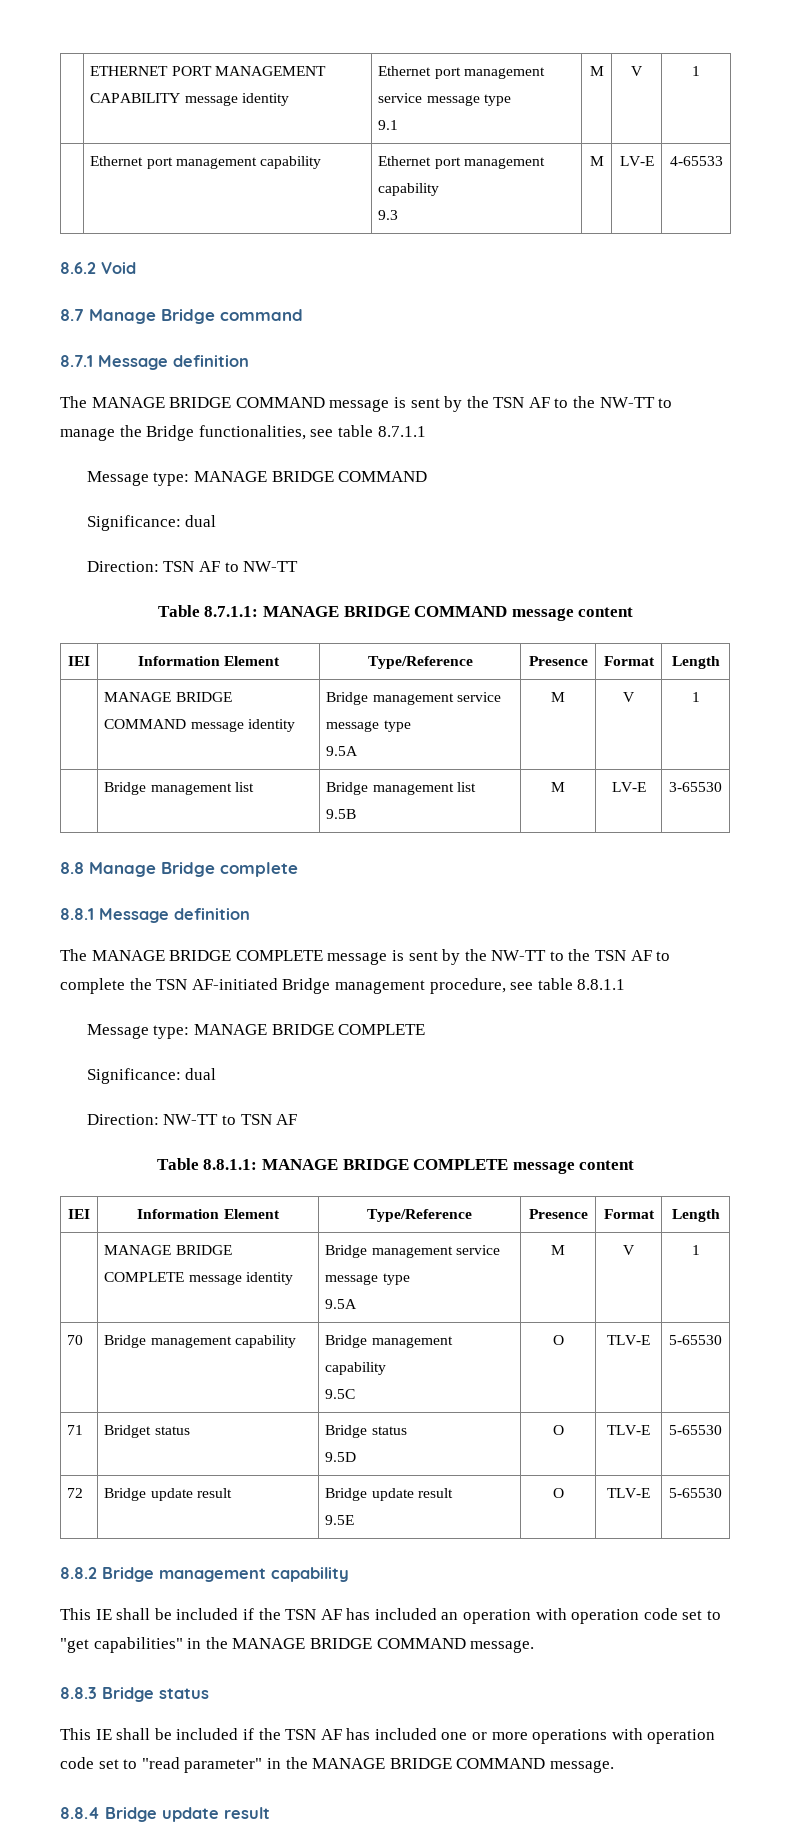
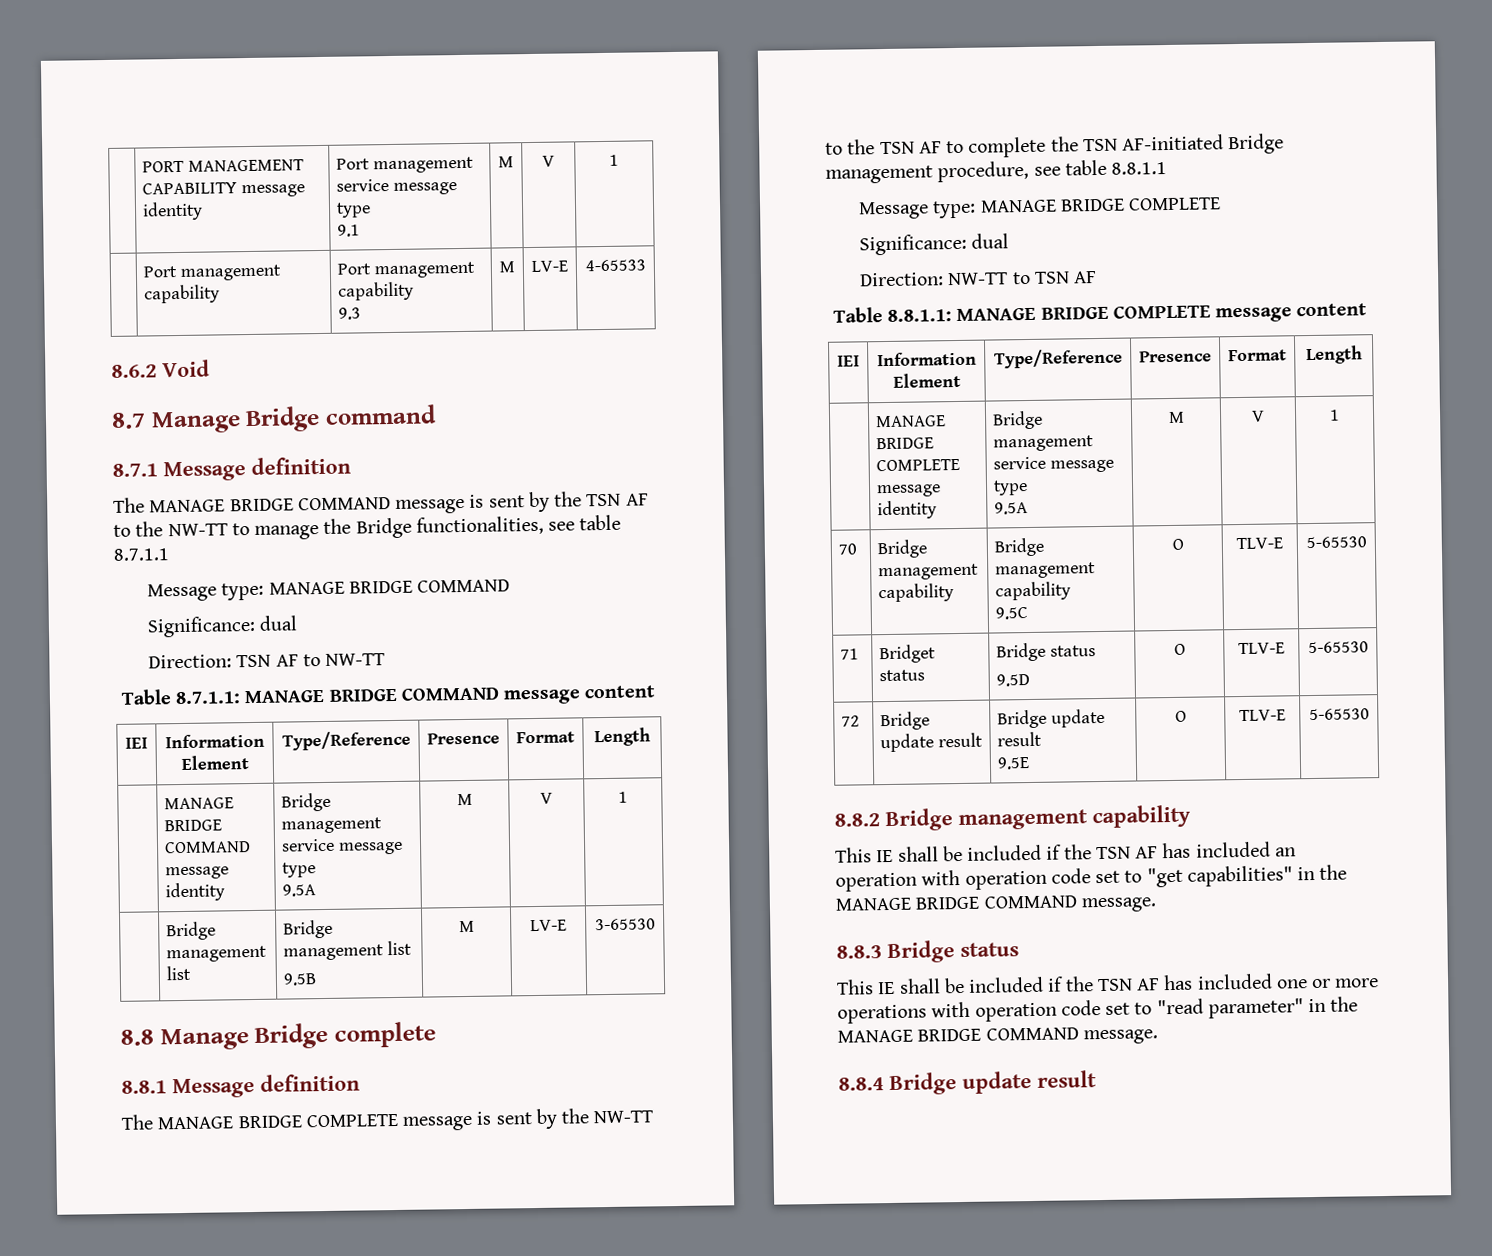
[90,66,169,76] | ETHERNET -> (142, 166) |
[378,66,461,79] Ethernet port -> [336,158,371,170] Port
[90,156,321,169] [378,156,461,169] Ethernet port management capability | Ethernet port -> [143,264,282,281] [144,284,221,304] [337,263,372,275] Port management capability | Port

